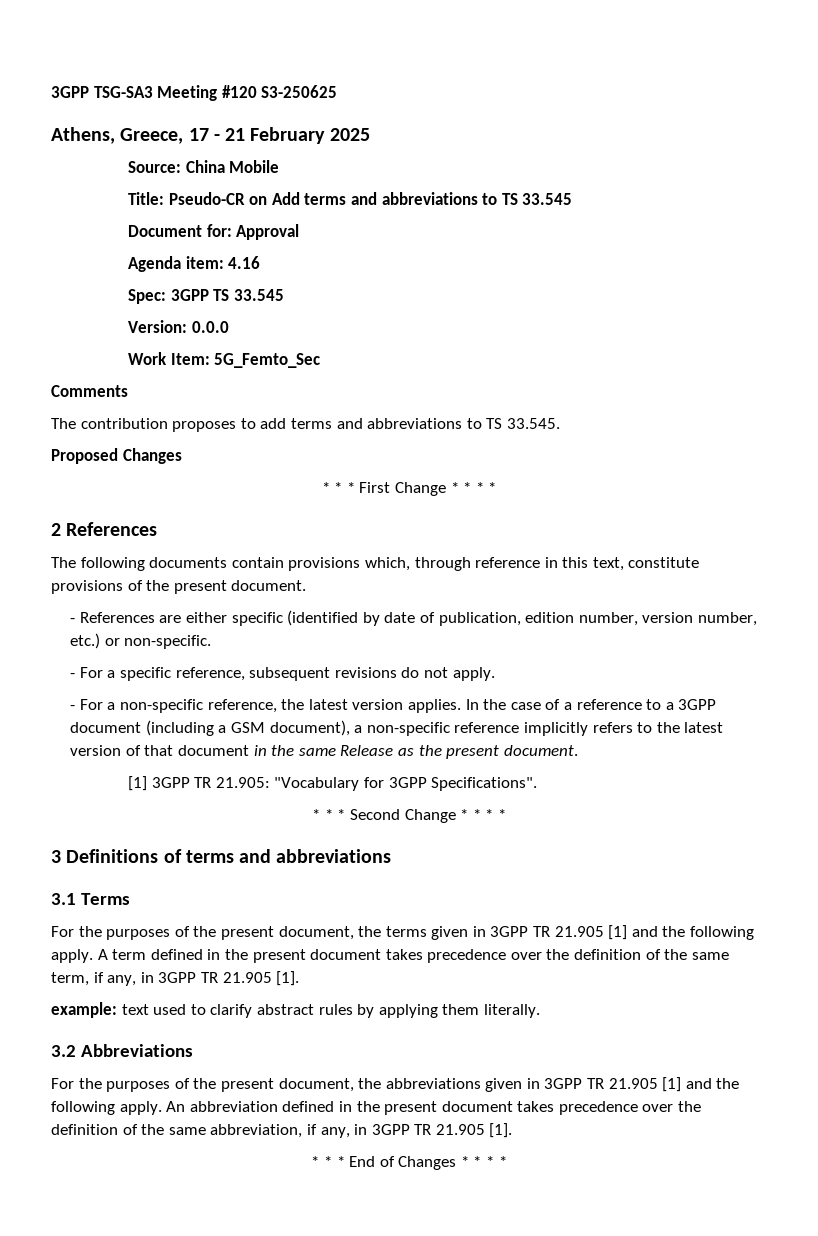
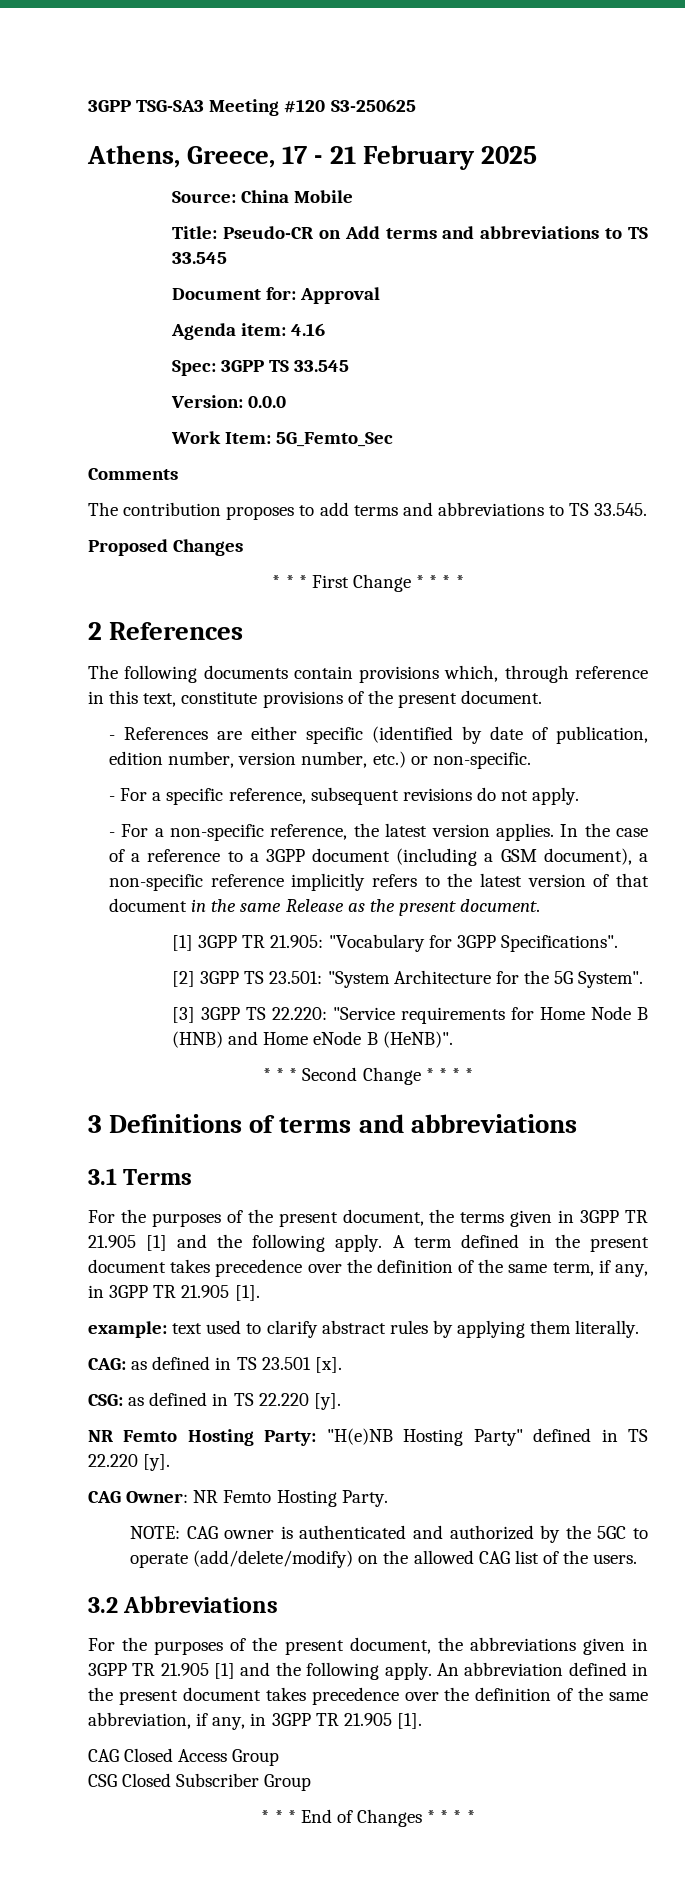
(538, 784) none -> [172,970,644,988] [172,1006,648,1024] [172,1031,453,1048] // [2] 3GPP TS 23.501: "System Architecture for the 5G System". // [3] 3GPP TS 22.220: "Service requirements for Home Node B (HNB) and Home eNode B (HeNB)".
(540, 1011) none -> [88,1356,342,1373] [88,1392,341,1410] [88,1428,649,1446] [88,1454,171,1471] [88,1490,388,1507] [130,1525,648,1543] [130,1550,638,1568] // CAG: as defined in TS 23.501 [x]. // CSG: as defined in TS 22.220 [y]. // NR Femto Hosting Party: "H(e)NB Hosting Party" defined in TS 22.220 [y]. // CAG Owner: NR Femto Hosting Party. // NOTE: CAG owner is authenticated and authorized by the 5GC to operate (add/delete/modify) on the allowed CAG list of the users.
(513, 1130) none -> [88,1748,280,1766] [88,1773,312,1791] // CAG Closed Access Group // CSG Closed Subscriber Group

